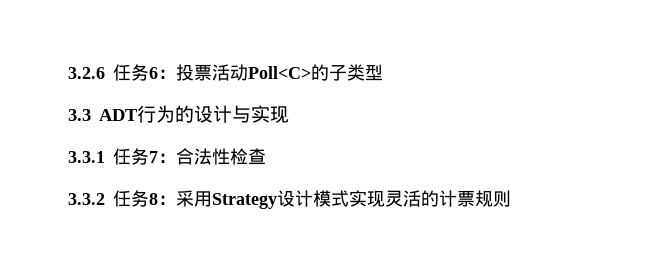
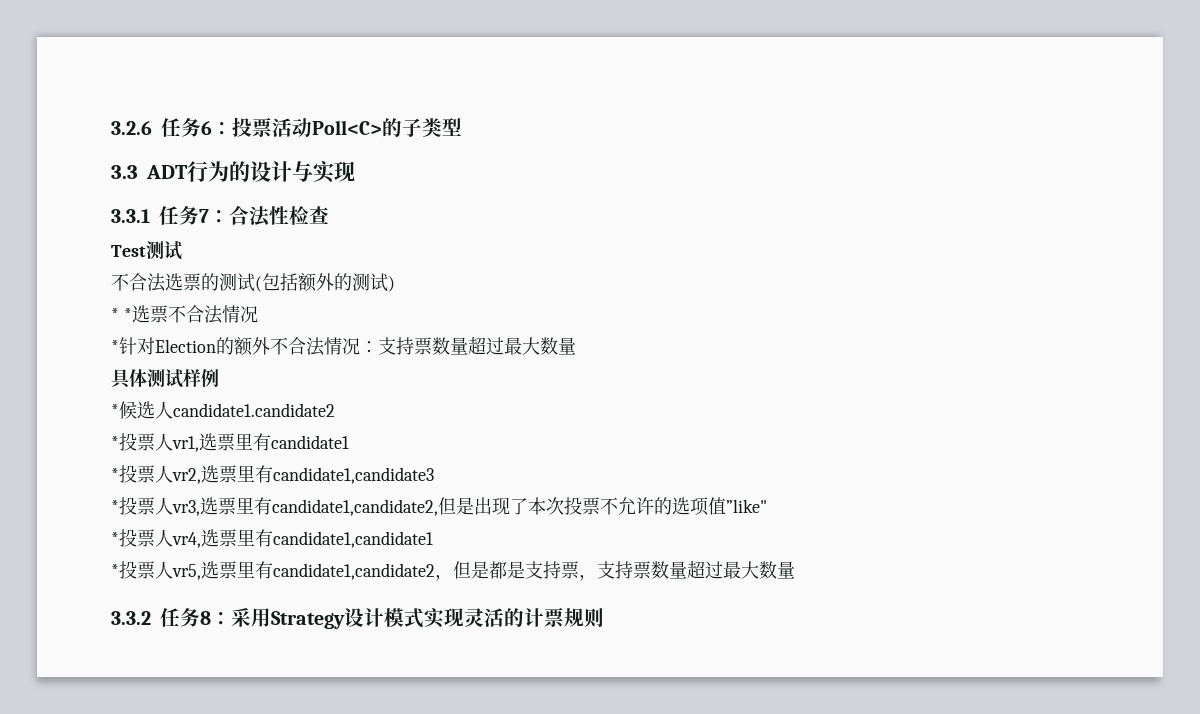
(266, 156) none -> [111,241,182,260] [111,273,395,292] [111,305,258,324] [111,336,576,356] [111,369,219,389] [111,401,335,419] [111,433,349,452] [111,465,434,484] [111,497,767,516] [111,529,433,548] [111,560,795,581] // Test测试 // 不合法选票的测试(包括额外的测试) // * *选票不合法情况 // *针对Election的额外不合法情况：支持票数量超过最大数量 // 具体测试样例 // *候选人candidate1.candidate2 // *投票人vr1,选票里有candidate1 // *投票人vr2,选票里有candidate1,candidate3 // *投票人vr3,选票里有candidate1,candidate2,但是出现了本次投票不允许的选项值”like" // *投票人vr4,选票里有candidate1,candidate1 // *投票人vr5,选票里有candidate1,candidate2，但是都是支持票，支持票数量超过最大数量

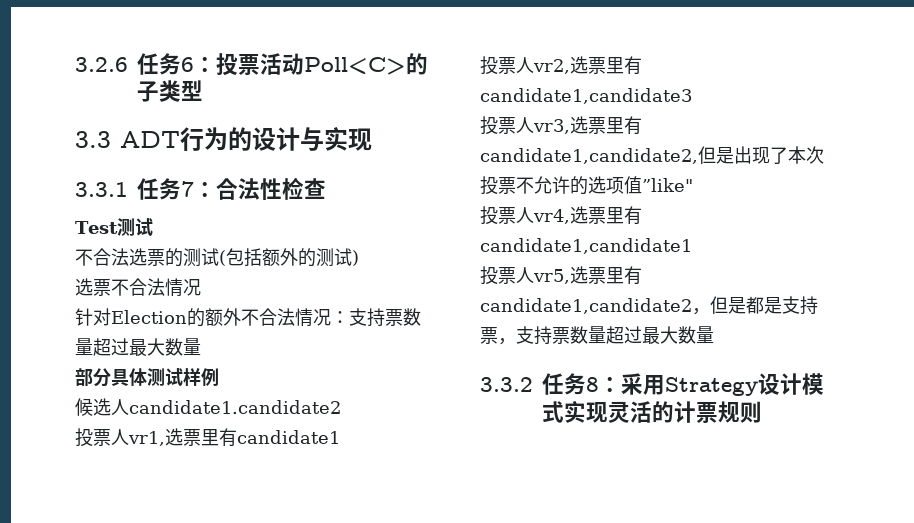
[111,308,132,321] * * -> (359, 258) none
[111,340,119,353] * -> (201, 287) none
(576, 346) none -> [75,368,111,387] 部分
[111,404,119,417] * -> (219, 377) none
[111,436,119,449] * -> (341, 407) none
[111,468,119,481] * -> (340, 437) none
[111,500,119,513] * -> (692, 96) none
[111,532,119,545] * -> (693, 185) none
[111,564,119,577] * -> (692, 246) none

